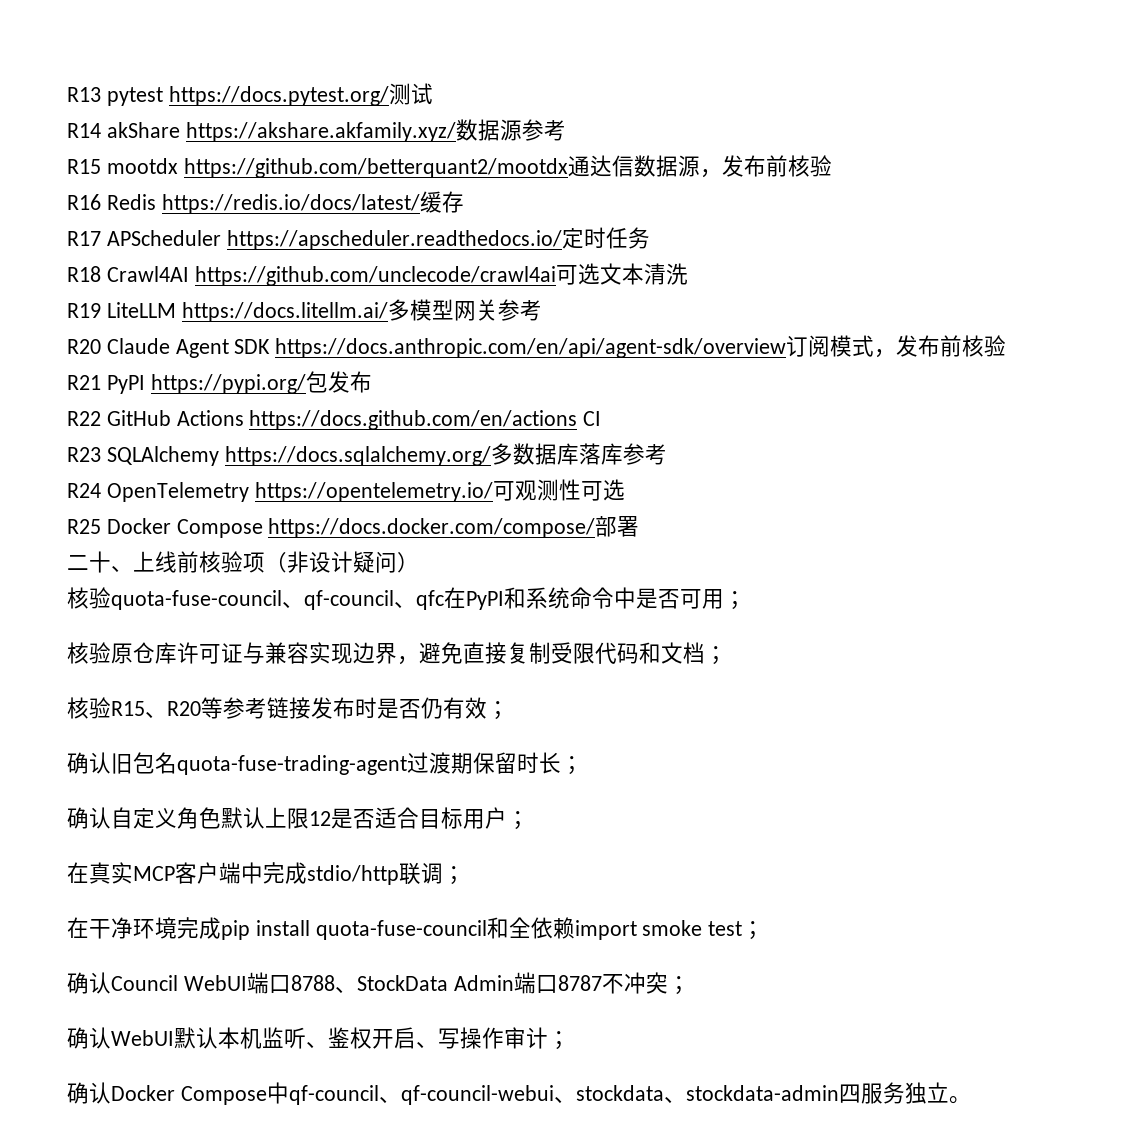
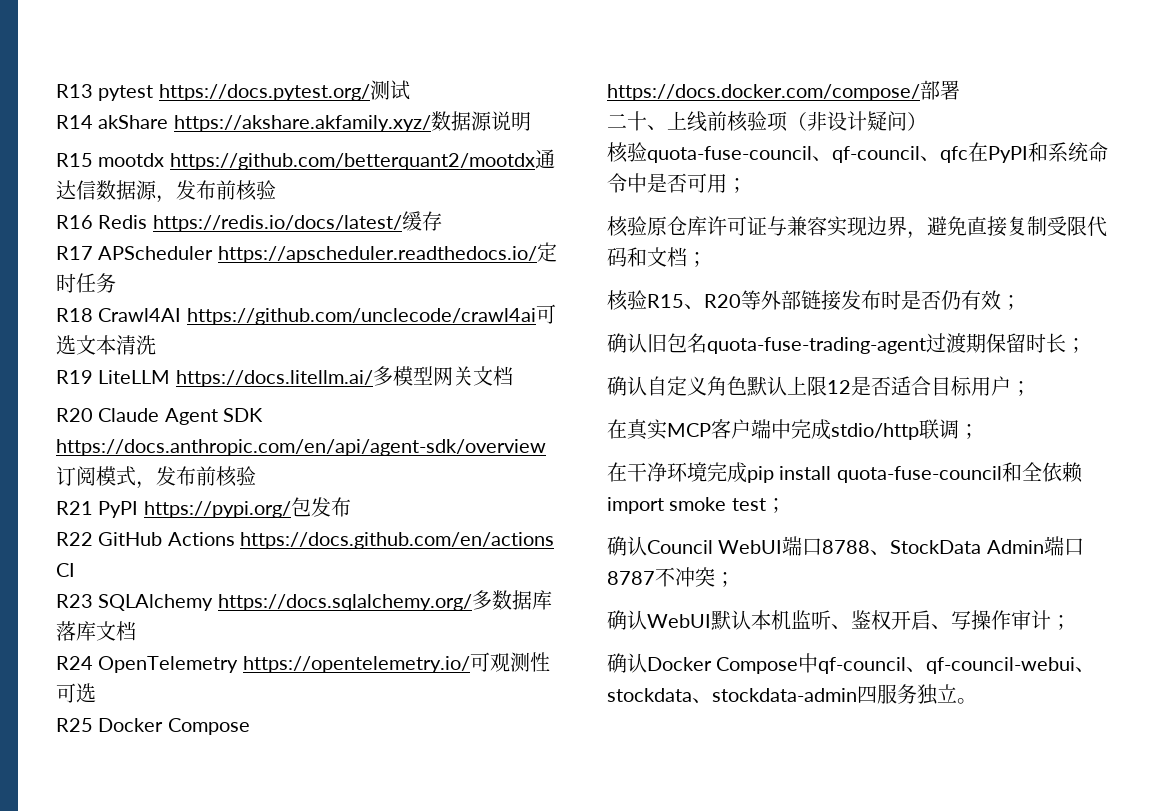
[521,119,566,141] 参考 -> [490,111,531,131] 说明
[497,299,542,321] 参考 -> [472,366,513,386] 文档
[622,443,667,465] 参考 -> [96,621,136,641] 文档
[223,697,267,719] 参考 -> [761,290,801,310] 外部

